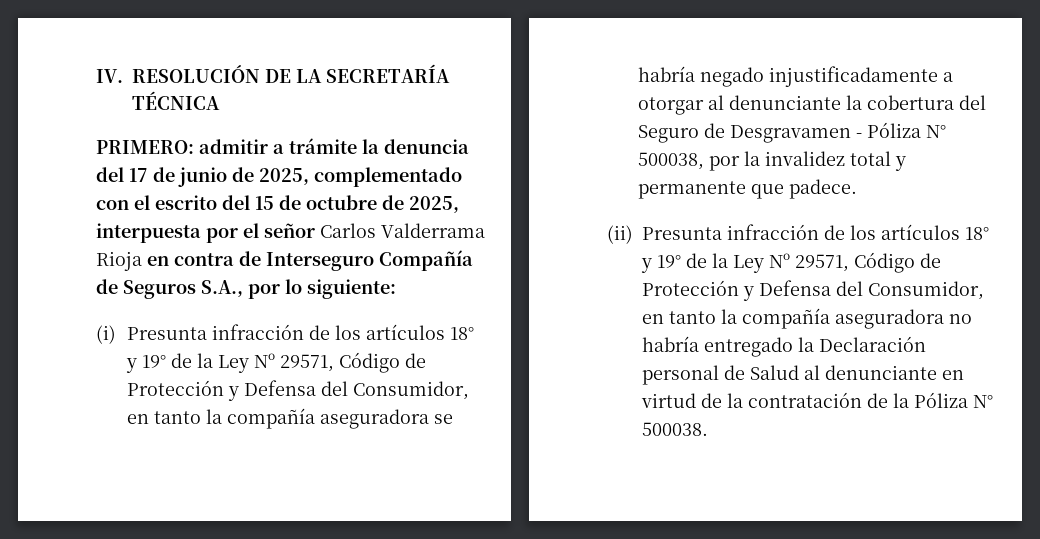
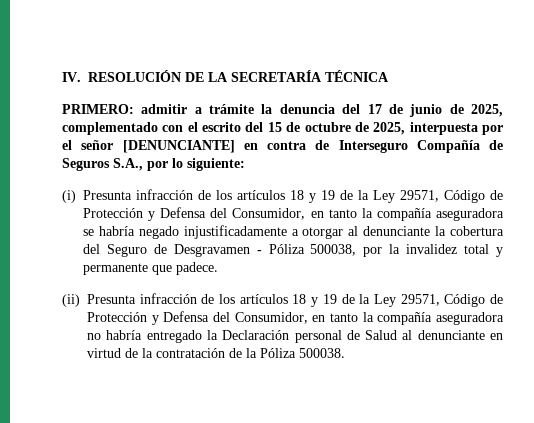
[320,223,485,238] [96,251,142,271] Carlos Valderrama Rioja -> [122,140,235,153] [DENUNCIANTE]
[450,327,475,340] [126,353,276,373] 18° y 19° de la Ley Nº -> [290,190,395,203] 18 y 19 de la Ley
[926,125,947,138] N° -> (305, 249) none
[965,227,989,240] [641,253,790,273] 18° y 19° de la Ley Nº -> [292,294,396,307] 18 y 19 de la Ley
[973,395,993,408] N° -> (296, 353) none

